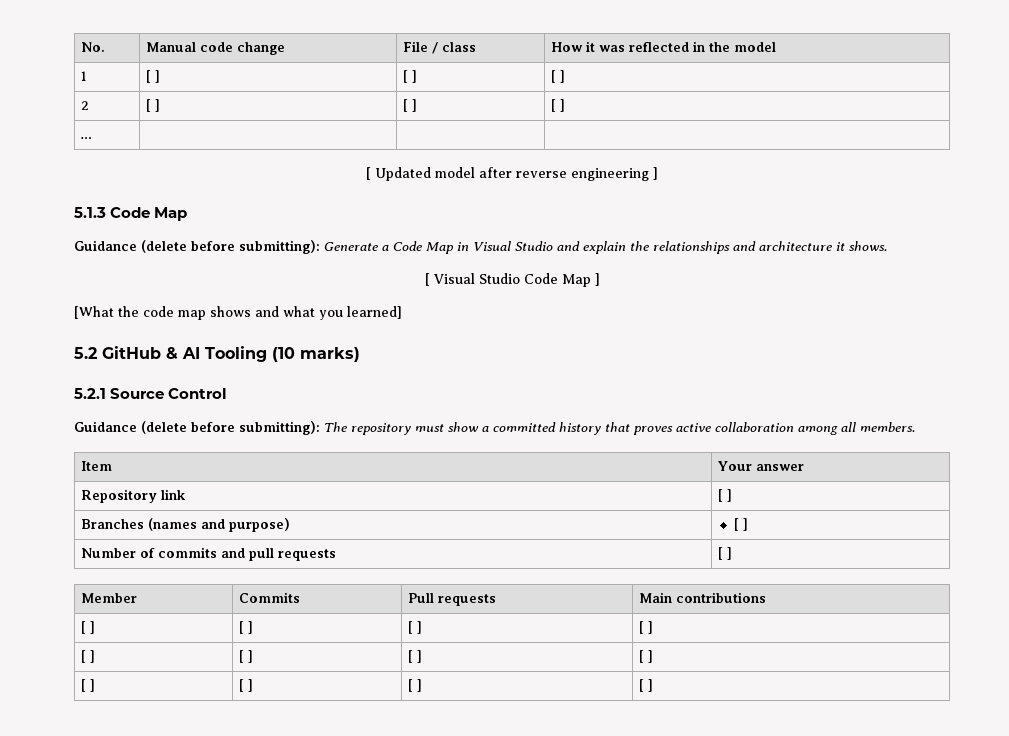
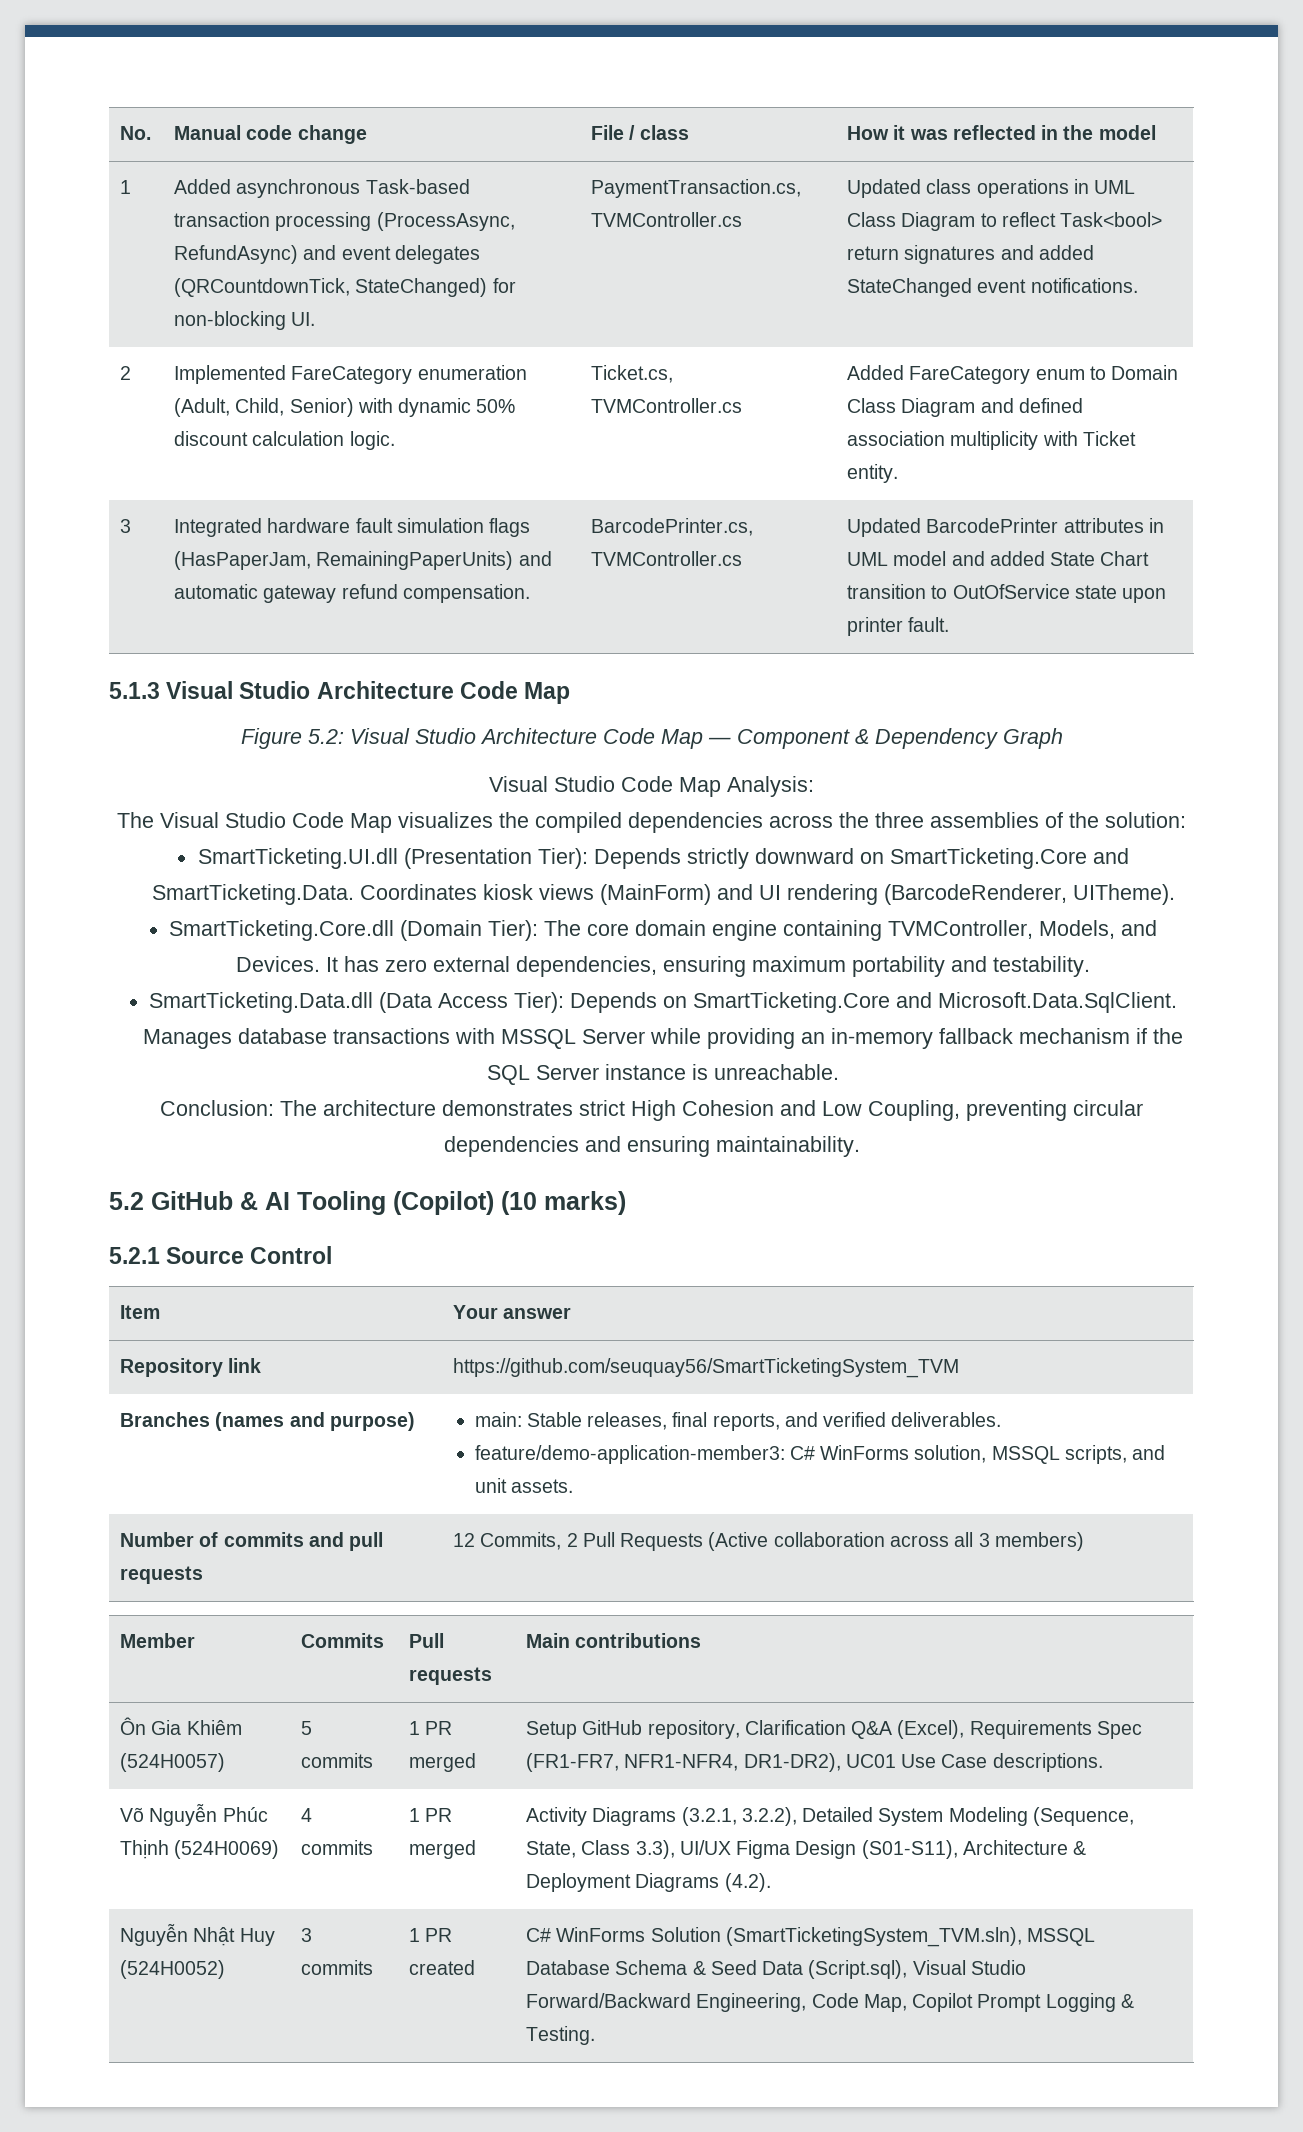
[146,70,161,83] [403,70,418,83] [551,70,566,83] [81,101,90,110] [146,99,161,112] [403,99,418,112] [551,99,566,112] [81,137,93,139] [366,167,658,181] [74,207,188,221] [74,240,887,254] [424,273,600,287] [74,306,402,320] [ ] | [ ] | [ ] // 2 | [ ] | [ ] | [ ] // … | | | // [ Updated model after reverse engineering ] // 5.1.3 Code Map // Guidance (delete before submitting): Generate a Code Map in Visual Studio and explain the relationships and architecture it shows. // [ Visual Studio Code Map ] // [What the code map shows and what you learned] -> [174,179,470,198] [174,212,515,231] [174,245,480,264] [174,278,516,297] [174,311,316,330] [591,179,802,198] [591,212,743,227] [847,179,1136,198] [847,212,1163,231] [847,245,1094,264] [847,278,1138,297] [120,366,132,380] [174,365,527,384] [174,398,516,417] [174,431,395,450] [591,365,674,383] [591,398,743,413] [847,365,1179,384] [847,398,1083,417] [847,431,1136,450] [847,464,899,483] [120,519,132,533] [174,518,531,537] [174,551,552,570] [174,584,530,603] [591,518,754,536] [591,551,743,566] [847,518,1164,537] [847,551,1150,566] [847,584,1167,603] [847,617,950,636] [109,681,571,704] [240,728,1063,749] [489,776,814,797] [117,812,1186,833] [197,848,1129,869] [151,884,1175,905] [169,920,1158,941] [236,956,1091,977] [149,992,1178,1013] [143,1028,1184,1049] [487,1064,840,1085] [160,1100,1143,1121] [443,1136,860,1157] Added asynchronous Task-based transaction processing (ProcessAsync, RefundAsync) and event delegates (QRCountdownTick, StateChanged) for non-blocking UI. | PaymentTransaction.cs, TVMController.cs | Updated class operations in UML Class Diagram to reflect Task<bool> return signatures and added StateChanged event notifications. // 2 | Implemented FareCategory enumeration (Adult, Child, Senior) with dynamic 50% discount calculation logic. | Ticket.cs, TVMController.cs | Added FareCategory enum to Domain Class Diagram and defined association multiplicity with Ticket entity. // 3 | Integrated hardware fault simulation flags (HasPaperJam, RemainingPaperUnits) and automatic gateway refund compensation. | BarcodePrinter.cs, TVMController.cs | Updated BarcodePrinter attributes in UML model and added State Chart transition to OutOfService state upon printer fault. // 5.1.3 Visual Studio Architecture Code Map // Figure 5.2: Visual Studio Architecture Code Map — Component & Dependency Graph // Visual Studio Code Map Analysis: // The Visual Studio Code Map visualizes the compiled dependencies across the three assemblies of the solution: // SmartTicketing.UI.dll (Presentation Tier): Depends strictly downward on SmartTicketing.Core and SmartTicketing.Data. Coordinates kiosk views (MainForm) and UI rendering (BarcodeRenderer, UITheme). // SmartTicketing.Core.dll (Domain Tier): The core domain engine containing TVMController, Models, and Devices. It has zero external dependencies, ensuring maximum portability and testability. // SmartTicketing.Data.dll (Data Access Tier): Depends on SmartTicketing.Core and Microsoft.Data.SqlClient. Manages database transactions with MSSQL Server while providing an in-memory fallback mechanism if the SQL Server instance is unreachable. // Conclusion: The architecture demonstrates strict High Cohesion and Low Coupling, preventing circular dependencies and ensuring maintainability.
(267, 354) none -> [393,1191,494,1215] (Copilot)
[74,421,915,435] // Guidance (delete before submitting): The repository must show a committed history that proves active collaboration among all members. -> (333, 1255) none
[718,489,733,502] [ ] -> [453,1358,960,1378] https://github.com/seuquay56/SmartTicketingSystem_TVM
[733,518,748,531] [ ] -> [474,1412,1002,1431] [474,1445,1166,1464] [474,1478,573,1493] main: Stable releases, final reports, and verified deliverables. // feature/demo-application-member3: C# WinForms solution, MSSQL scripts, and unit assets.
[718,547,733,560] [ ] -> [453,1532,1084,1551] 12 Commits, 2 Pull Requests (Active collaboration across all 3 members)
[81,621,96,634] [239,621,254,634] [408,621,423,634] [639,621,654,634] [81,650,96,663] [239,650,254,663] [408,650,423,663] [639,650,654,663] [81,679,96,692] [239,679,254,692] [408,679,423,692] [639,679,654,692] [ ] | [ ] | [ ] | [ ] // [ ] | [ ] | [ ] | [ ] // [ ] | [ ] | [ ] | [ ] -> [120,1717,242,1735] [120,1753,226,1772] [301,1721,313,1735] [301,1753,374,1768] [409,1721,453,1735] [409,1753,477,1772] [526,1720,1143,1739] [526,1753,1103,1772] [120,1804,268,1826] [120,1840,280,1859] [301,1808,313,1822] [301,1840,374,1855] [409,1808,453,1822] [409,1840,477,1859] [526,1807,1135,1826] [526,1840,1087,1859] [526,1873,771,1892] [120,1924,275,1946] [120,1960,226,1979] [301,1928,313,1942] [301,1960,374,1975] [409,1928,453,1942] [409,1960,476,1975] [526,1927,1096,1947] [526,1960,1027,1979] [526,1993,1135,2012] [526,2026,596,2045] Ôn Gia Khiêm (524H0057) | 5 commits | 1 PR merged | Setup GitHub repository, Clarification Q&A (Excel), Requirements Spec (FR1-FR7, NFR1-NFR4, DR1-DR2), UC01 Use Case descriptions. // Võ Nguyễn Phúc Thịnh (524H0069) | 4 commits | 1 PR merged | Activity Diagrams (3.2.1, 3.2.2), Detailed System Modeling (Sequence, State, Class 3.3), UI/UX Figma Design (S01-S11), Architecture & Deployment Diagrams (4.2). // Nguyễn Nhật Huy (524H0052) | 3 commits | 1 PR created | C# WinForms Solution (SmartTicketingSystem_TVM.sln), MSSQL Database Schema & Seed Data (Script.sql), Visual Studio Forward/Backward Engineering, Code Map, Copilot Prompt Logging & Testing.

